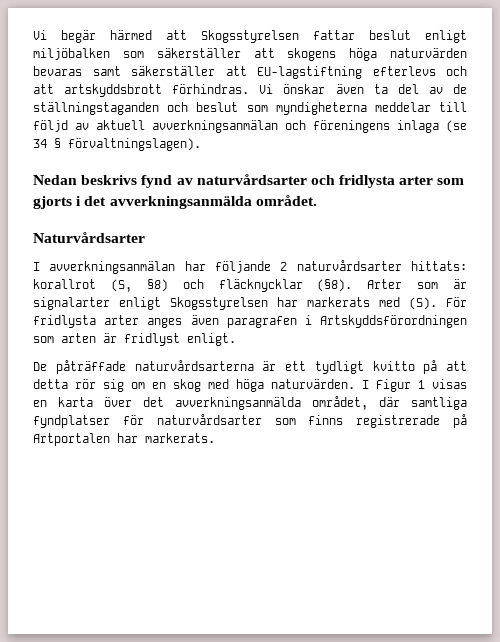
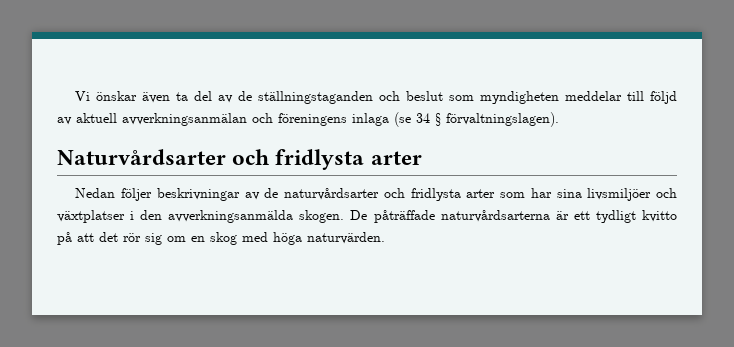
[33,30,467,43] [33,48,467,61] [33,66,467,79] [33,84,274,97] Vi begär härmed att Skogsstyrelsen fattar beslut enligt miljöbalken som säkerställer att skogens höga naturvärden bevaras samt säkerställer att EU-lagstiftning efterlevs och att artskyddsbrott förhindras. Vi -> [75,91,91,101] Vi
[275,102,367,115] myndigheterna -> [480,91,560,104] myndigheten
[33,175,193,188] Nedan beskrivs fynd av -> [57,149,422,170] [75,188,279,201] Naturvårdsarter och fridlysta arter // Nedan följer beskrivningar av de
[33,195,317,209] [33,232,145,243] [33,260,467,274] [33,279,467,292] [33,297,467,310] [33,315,467,328] [33,333,236,346] gjorts i det avverkningsanmälda området. // Naturvårdsarter // I avverkningsanmälan har följande 2 naturvårdsarter hittats: korallrot (S, §8) och fläcknycklar (§8). Arter som är signalarter enligt Skogsstyrelsen har markerats med (S). För fridlysta arter anges även paragrafen i Artskyddsförordningen som arten är fridlyst enligt. // -> [530,188,677,201] [57,210,345,223] har sina livsmiljöer och växtplatser i den avverkningsanmälda skogen.
[33,379,68,389] detta -> [99,232,118,242] det
[362,379,467,392] [33,396,467,410] [33,414,467,428] [33,433,215,446] I Figur 1 visas en karta över det avverkningsanmälda området, där samtliga fyndplatser för naturvårdsarter som finns registrerade på Artportalen har markerats. -> (385, 238) none

